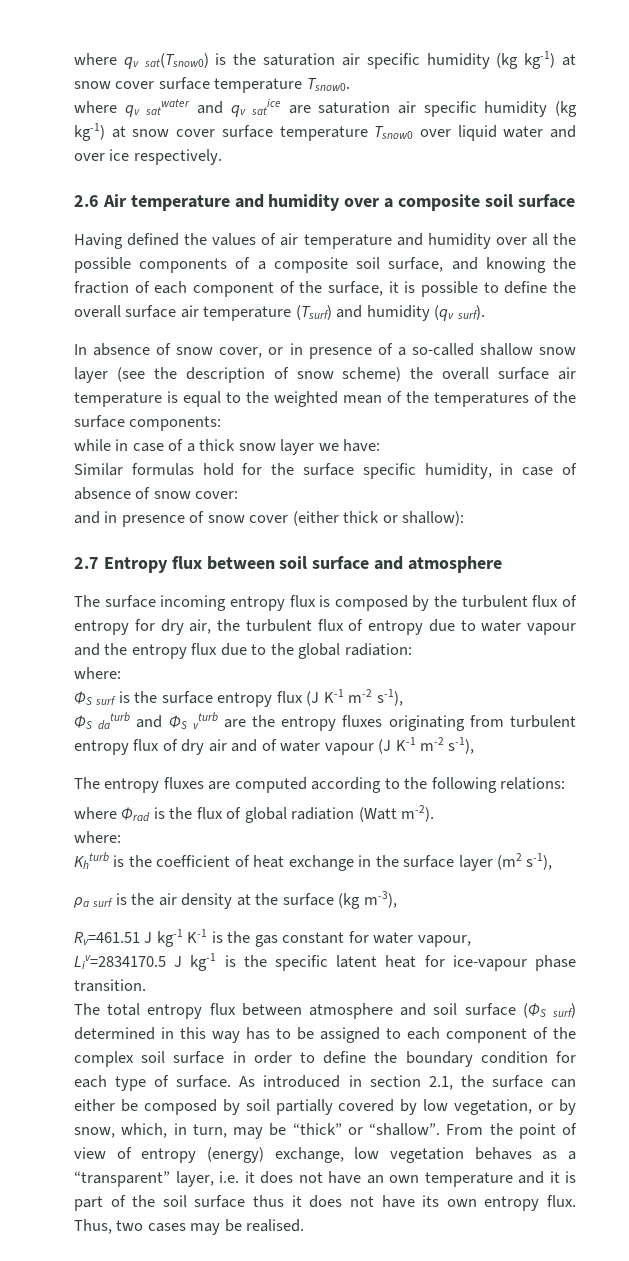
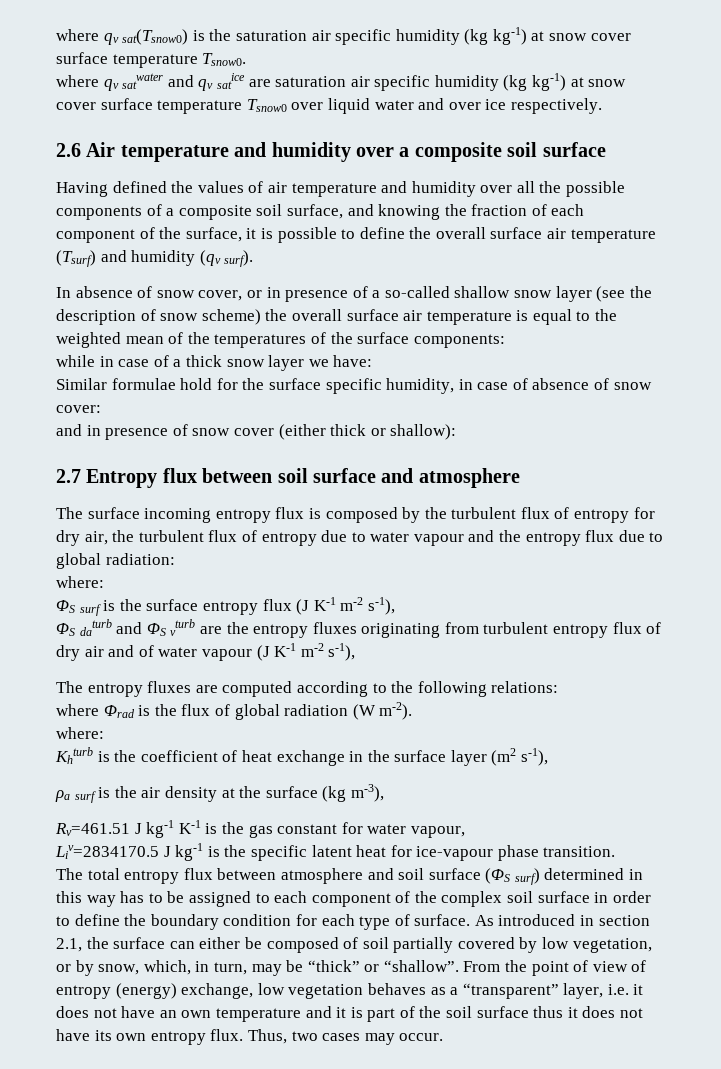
[131,463,194,476] formulas -> [111,378,176,390] formulae
[270,643,294,655] the -> (664, 537) none
[358,807,397,822] (Watt -> [352,704,376,720] (W
[222,1099,240,1115] by -> [343,937,359,949] of
[224,1219,305,1232] be realised. -> [399,1033,444,1041] occur.

